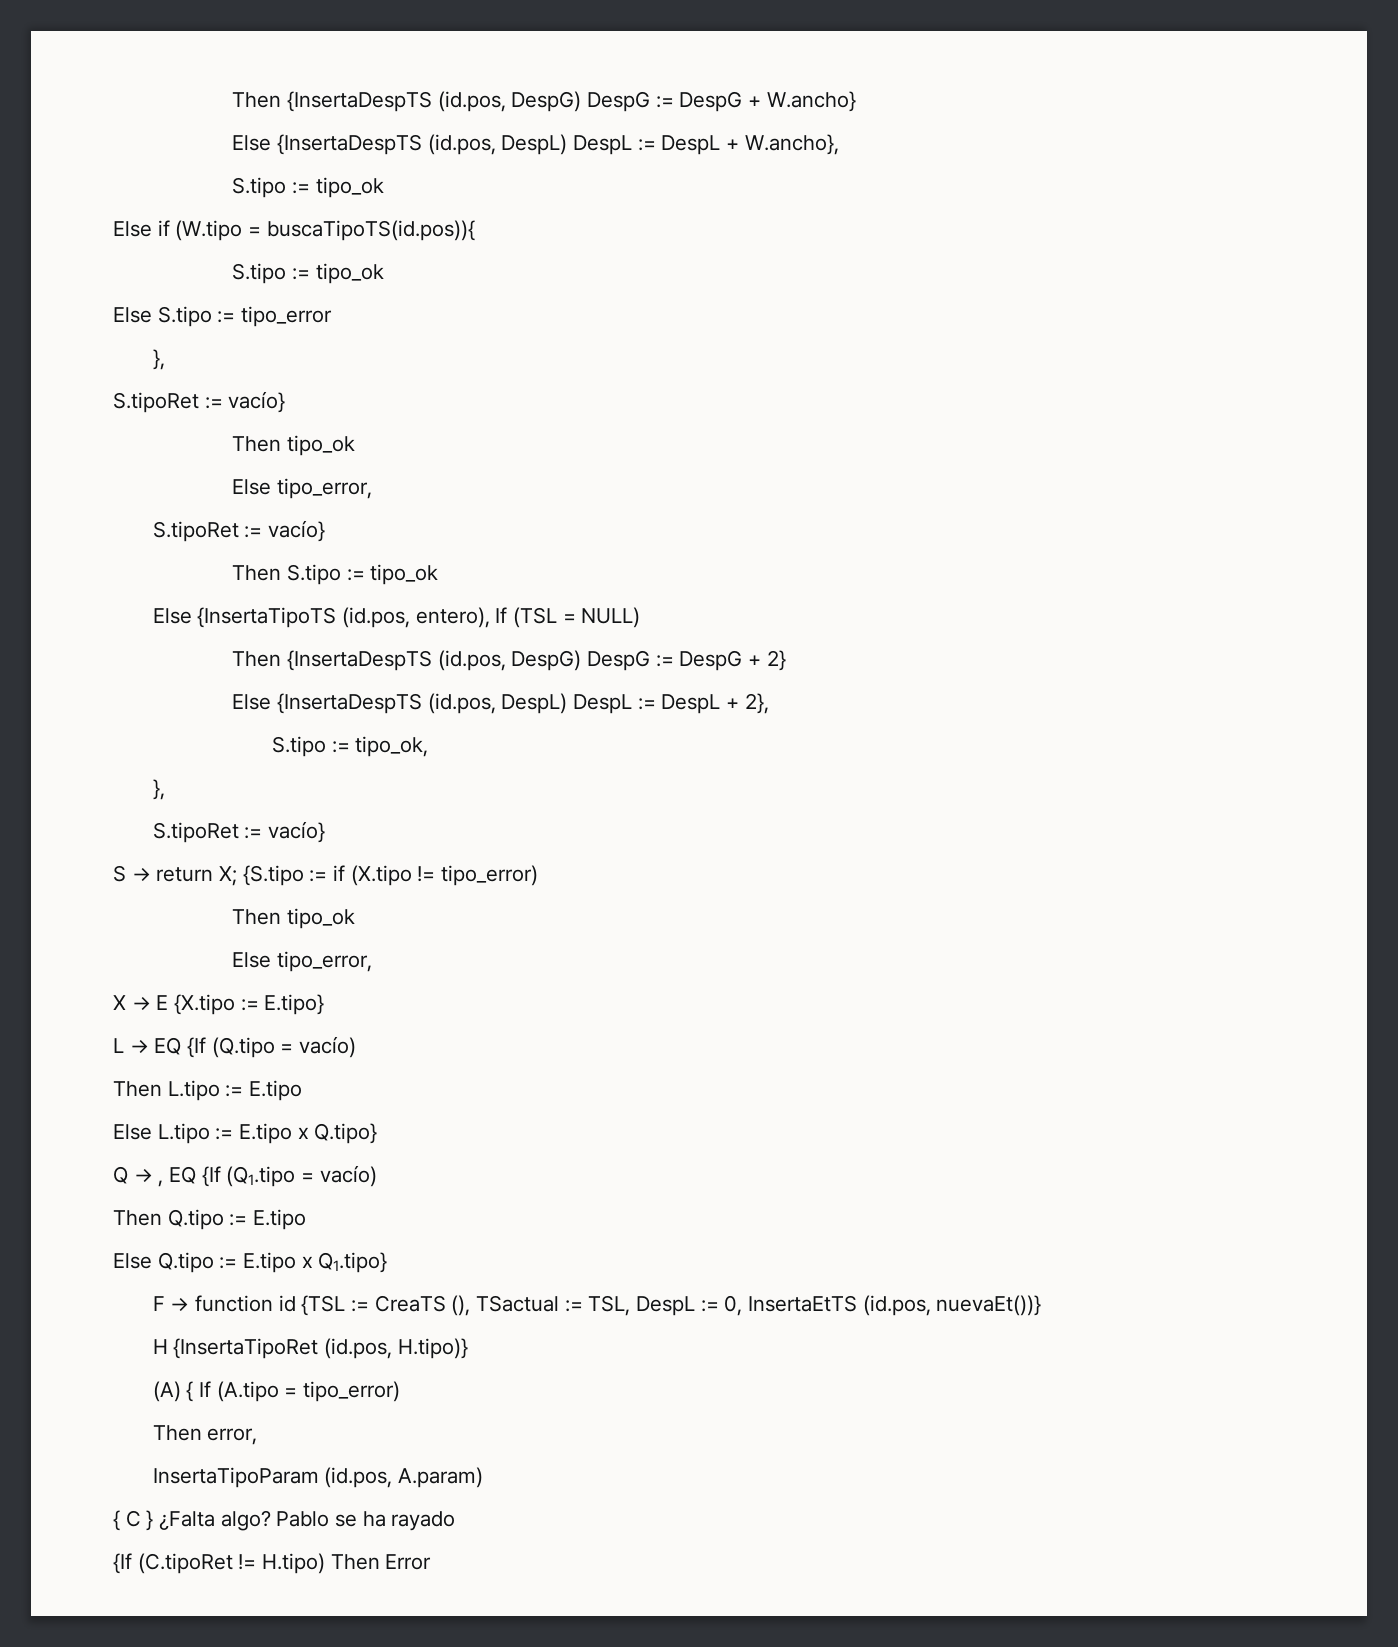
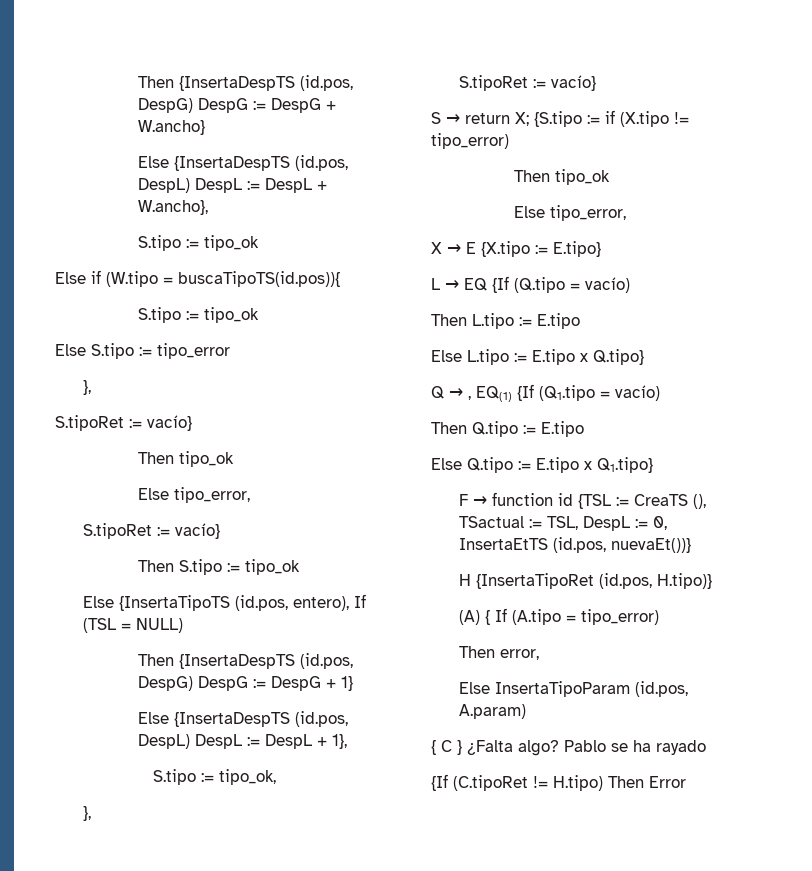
[766,650,786,671] [232,693,769,714] 2} // Else {InsertaDespTS (id.pos, DespL) DespL := DespL + 2}, -> [341,676,354,691] [138,711,349,727] [138,734,348,749] 1} // Else {InsertaDespTS (id.pos, DespL) DespL := DespL + 1},
[169,1166,197,1184] EQ -> [476,386,512,402] EQ(1)
(258, 1436) none -> [458,682,490,694] Else

